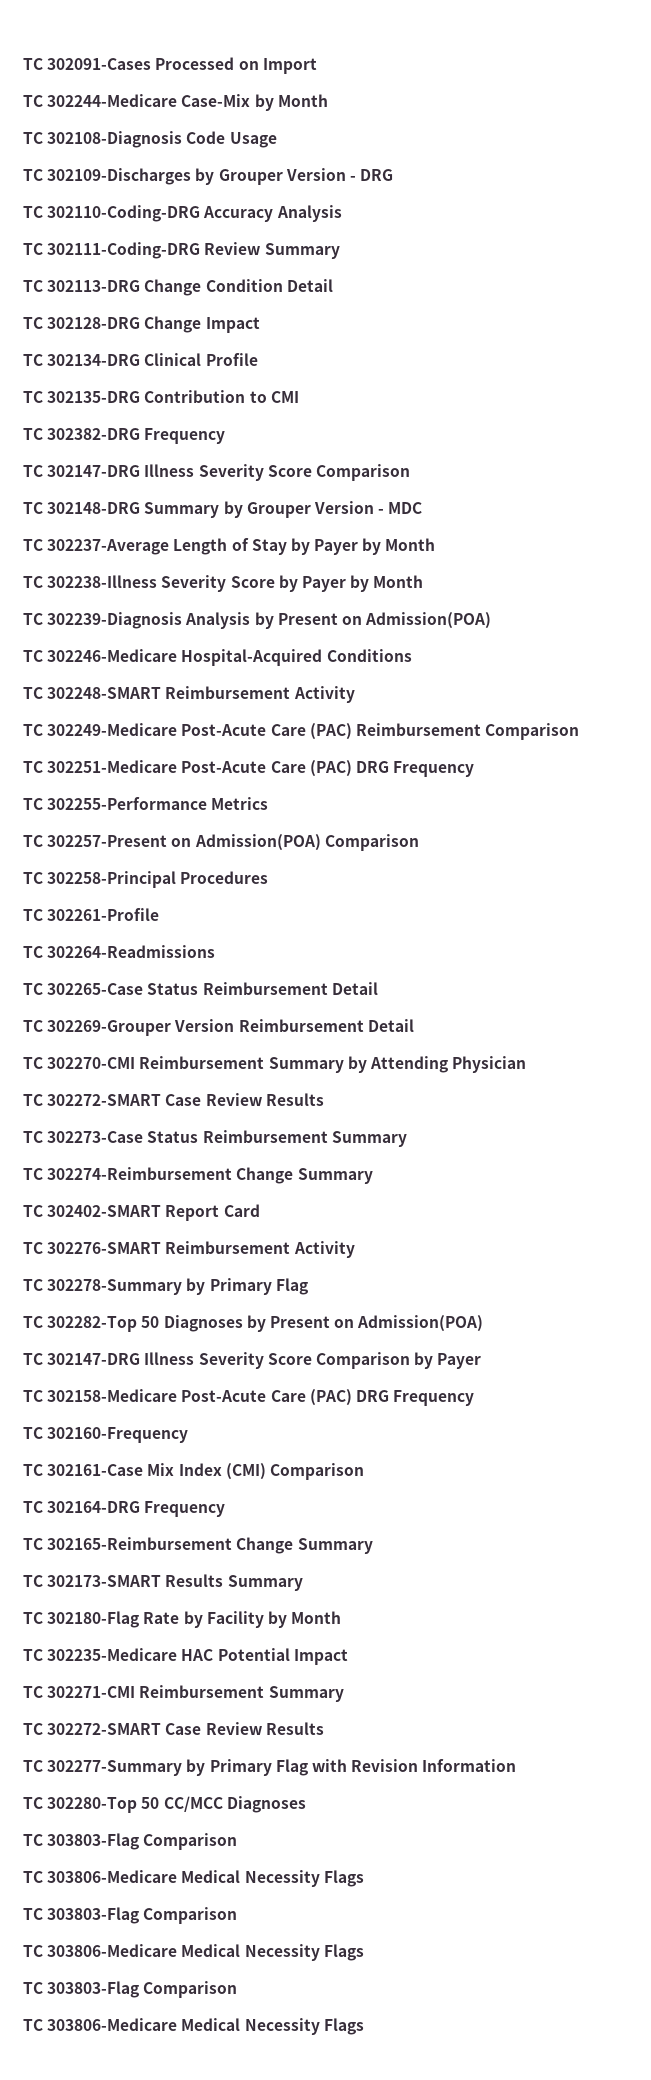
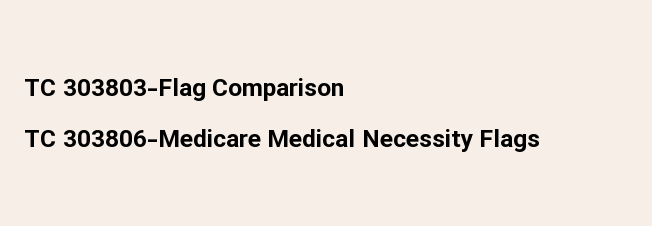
[23,57,317,74] [23,94,328,111] [23,131,277,148] [23,168,394,185] [23,205,342,222] [23,242,340,259] [23,279,333,296] [23,316,260,333] [23,353,258,366] [23,390,299,403] [23,428,226,444] [23,464,410,481] [23,501,423,518] [23,538,436,555] [23,575,424,592] [23,612,492,629] [23,649,412,666] [23,686,355,703] [23,723,580,740] [23,760,475,777] [23,797,269,810] [23,834,419,851] [23,871,269,888] [23,908,160,921] [23,945,216,958] [23,982,378,995] [23,1019,414,1036] [23,1056,527,1073] [23,1093,324,1106] [23,1130,407,1147] [23,1167,373,1184] [23,1204,260,1221] [23,1241,355,1258] [23,1278,308,1295] [23,1315,484,1332] [23,1352,482,1369] [23,1389,475,1406] [23,1427,189,1443] [23,1463,364,1480] [23,1501,226,1517] [23,1537,373,1554] [23,1574,303,1591] [23,1611,342,1628] [23,1648,348,1665] [23,1685,344,1702] [23,1722,324,1735] [23,1759,517,1776] [23,1796,306,1813] [23,1833,238,1850] [23,1870,364,1887] [23,1907,238,1924] [23,1944,364,1961] [23,1981,238,1998] [23,2018,364,2035] TC 302091-Cases Processed on Import // TC 302244-Medicare Case-Mix by Month // TC 302108-Diagnosis Code Usage // TC 302109-Discharges by Grouper Version - DRG // TC 302110-Coding-DRG Accuracy Analysis // TC 302111-Coding-DRG Review Summary // TC 302113-DRG Change Condition Detail // TC 302128-DRG Change Impact // TC 302134-DRG Clinical Profile // TC 302135-DRG Contribution to CMI // TC 302382-DRG Frequency // TC 302147-DRG Illness Severity Score Comparison // TC 302148-DRG Summary by Grouper Version - MDC // TC 302237-Average Length of Stay by Payer by Month // TC 302238-Illness Severity Score by Payer by Month // TC 302239-Diagnosis Analysis by Present on Admission(POA) // TC 302246-Medicare Hospital-Acquired Conditions // TC 302248-SMART Reimbursement Activity // TC 302249-Medicare Post-Acute Care (PAC) Reimbursement Comparison // TC 302251-Medicare Post-Acute Care (PAC) DRG Frequency // TC 302255-Performance Metrics // TC 302257-Present on Admission(POA) Comparison // TC 302258-Principal Procedures // TC 302261-Profile // TC 302264-Readmissions // TC 302265-Case Status Reimbursement Detail // TC 302269-Grouper Version Reimbursement Detail // TC 302270-CMI Reimbursement Summary by Attending Physician // TC 302272-SMART Case Review Results // TC 302273-Case Status Reimbursement Summary // TC 302274-Reimbursement Change Summary // TC 302402-SMART Report Card // TC 302276-SMART Reimbursement Activity // TC 302278-Summary by Primary Flag // TC 302282-Top 50 Diagnoses by Present on Admission(POA) // TC 302147-DRG Illness Severity Score Comparison by Payer // TC 302158-Medicare Post-Acute Care (PAC) DRG Frequency // TC 302160-Frequency // TC 302161-Case Mix Index (CMI) Comparison // TC 302164-DRG Frequency // TC 302165-Reimbursement Change Summary // TC 302173-SMART Results Summary // TC 302180-Flag Rate by Facility by Month // TC 302235-Medicare HAC Potential Impact // TC 302271-CMI Reimbursement Summary // TC 302272-SMART Case Review Results // TC 302277-Summary by Primary Flag with Revision Information // TC 302280-Top 50 CC/MCC Diagnoses // TC 303803-Flag Comparison // TC 303806-Medicare Medical Necessity Flags // TC 303803-Flag Comparison // TC 303806-Medicare Medical Necessity Flags // TC 303803-Flag Comparison // TC 303806-Medicare Medical Necessity Flags -> [24,78,345,101] [24,129,541,152] TC 303803-Flag Comparison // TC 303806-Medicare Medical Necessity Flags

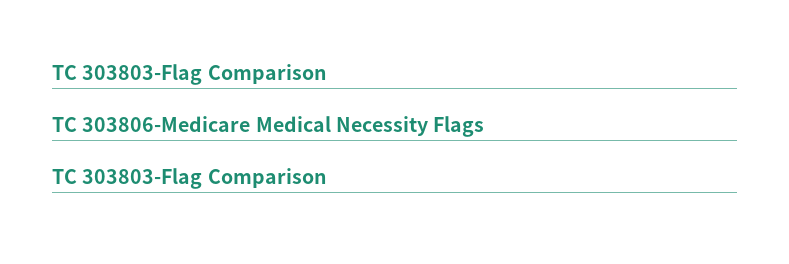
(541, 140) none -> [52,168,327,189] // TC 303803-Flag Comparison

